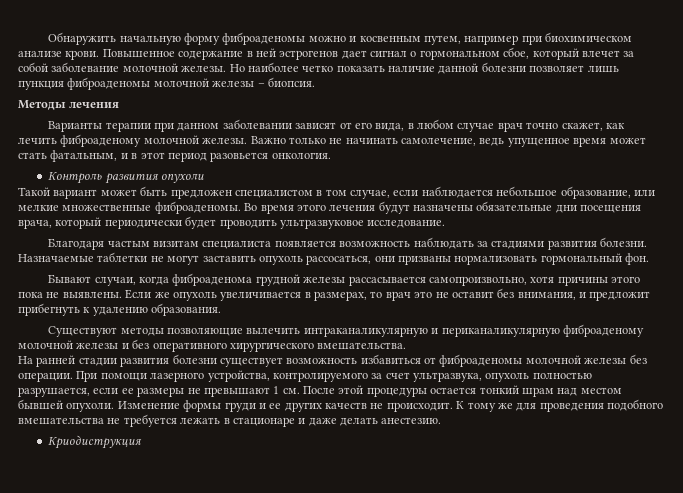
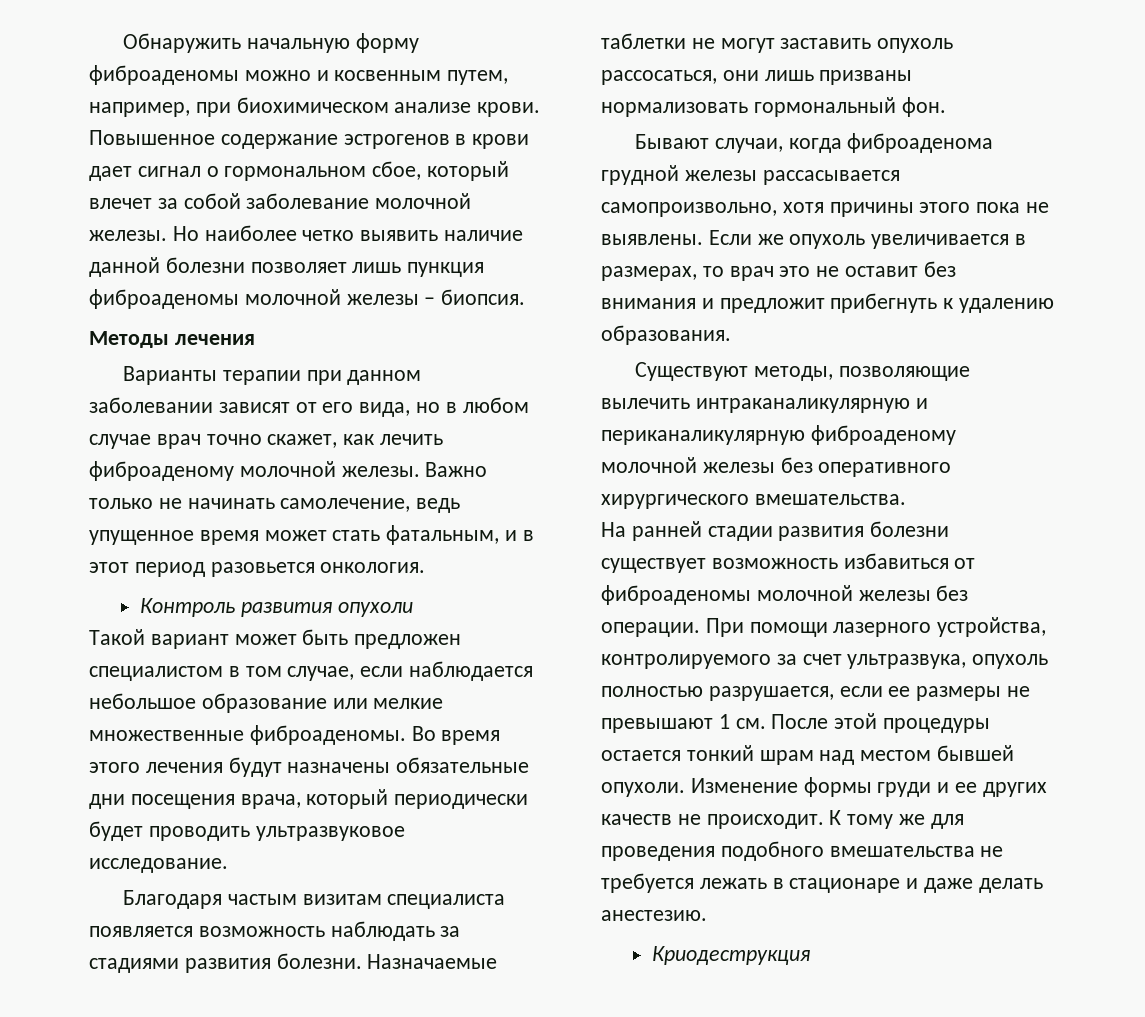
[464,35,519,45] например -> [89,102,190,117] например,
[246,48,339,60] в ней эстрогенов -> [343,134,530,149] эстрогенов в крови
[336,65,385,72] показать -> [360,230,439,241] выявить
(405, 127) none -> [416,402,441,413] но
[560,186,631,199] образование, -> [201,693,327,713] образование
(395, 259) none -> [764,70,814,81] лишь
[517,292,576,300] внимания, -> [601,298,696,309] внимания
[120,327,164,336] методы -> [753,366,833,381] методы,
[121,343,129,349] и -> (775, 467) none
[48,435,143,449] Криодиструкция -> [652,946,811,965] Криодеструкция

